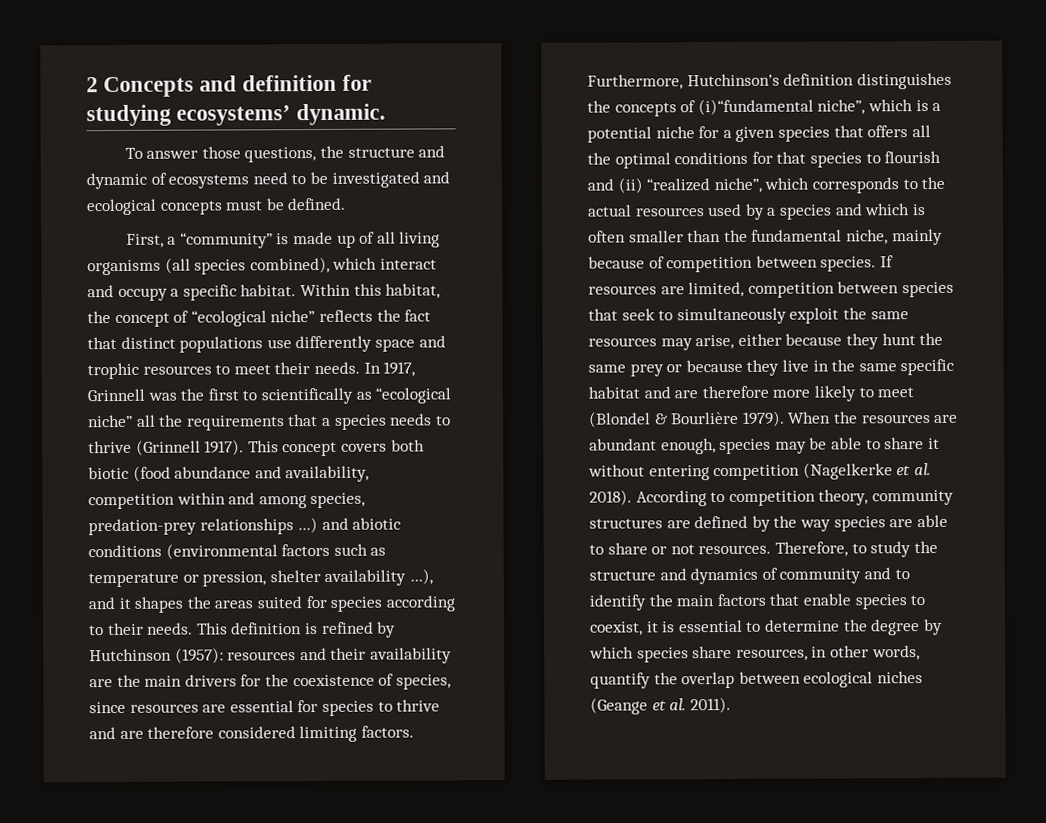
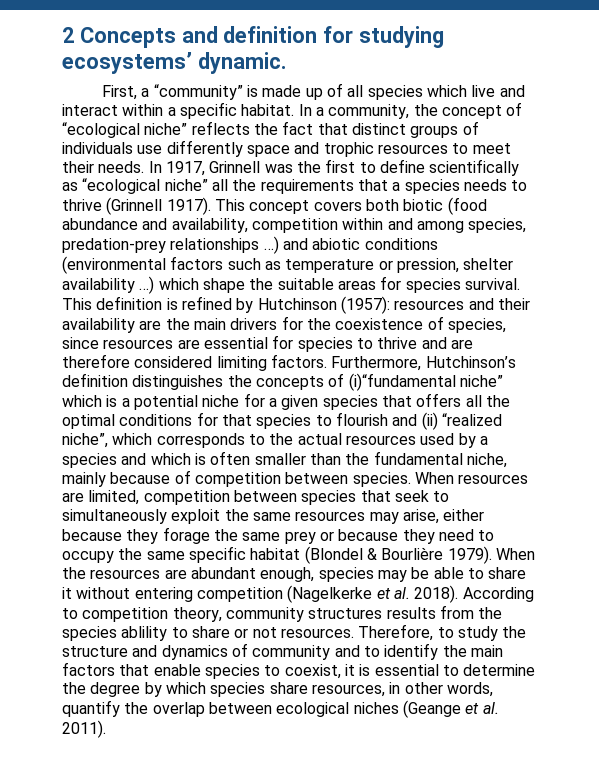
[124,145,446,163] [86,171,451,190] [86,197,347,216] // To answer those questions, the structure and dynamic of ecosystems need to be investigated and ecological concepts must be defined. -> (287, 63) none
[399,231,441,248] [87,256,437,276] [87,283,441,301] living organisms (all species combined), which interact and occupy a specific habitat. Within this habitat, -> [367,85,525,100] [62,102,410,119] species which live and interact within a specific habitat. In a community,
[179,336,264,353] populations -> [410,121,479,138] [62,142,133,154] groups of individuals
(258, 395) none -> [379,159,425,173] define
[408,568,433,585] [88,595,455,613] [89,622,194,636] …), and it shapes the areas suited for species according to their needs. -> [139,276,520,294] …) which shape the suitable areas for species survival.
[817,99,866,115] niche”, -> [459,375,503,387] niche”
[879,255,894,268] If -> [414,472,454,484] When
[881,333,916,346] hunt -> [162,527,210,544] forage
[781,359,829,372] live in -> [438,529,495,541] [62,551,114,563] need to occupy
[643,385,915,402] and are therefore more likely to meet -> (301, 554) none
[666,514,948,532] are defined by the way species are able -> [386,605,503,619] [62,626,168,641] results from the species ablility

